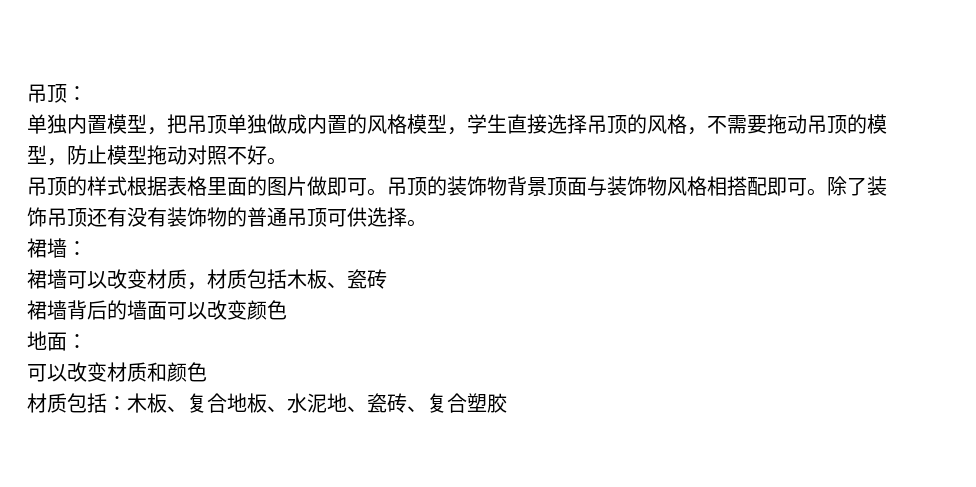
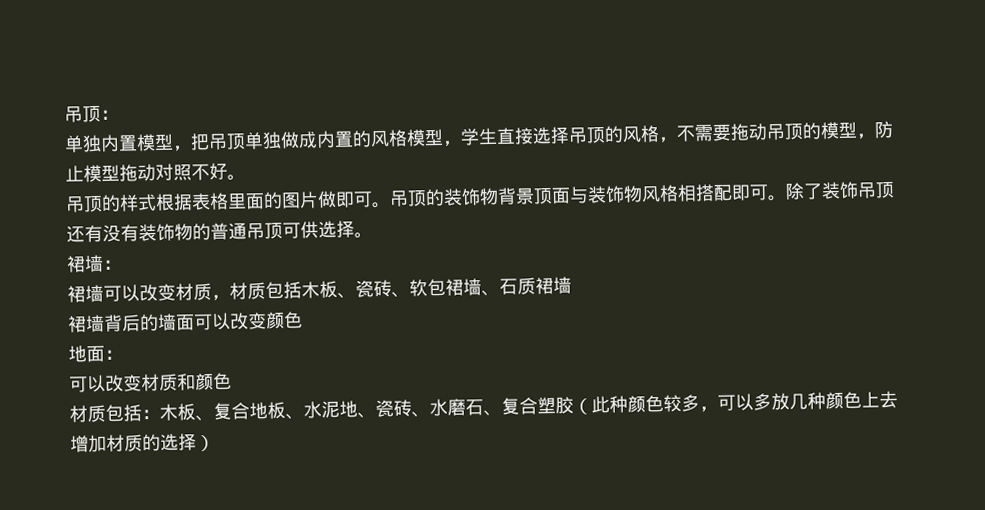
(387, 279) none -> [391,276,572,298] 、软包裙墙、石质裙墙
[427,393,507,413] 复合塑胶 -> [429,390,898,417] [70,433,215,453] 水磨石、复合塑胶（此种颜色较多，可以多放几种颜色上去增加材质的选择）

